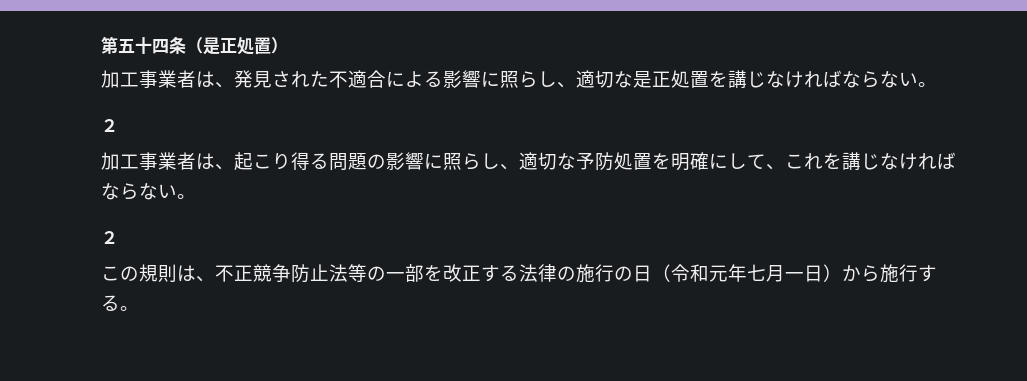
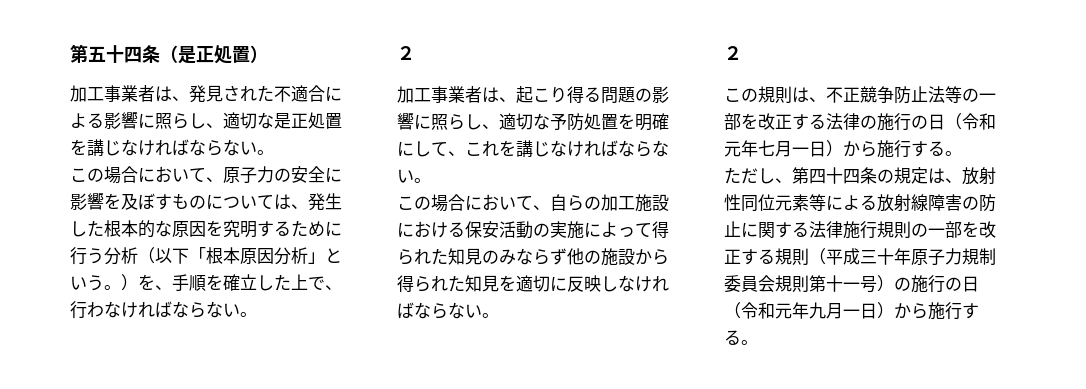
(937, 84) none -> [70,166,342,184] [70,193,342,211] [70,220,342,238] [70,247,342,265] [70,274,342,292] [70,301,257,319] // この場合において、原子力の安全に影響を及ぼすものについては、発生した根本的な原因を究明するために行う分析（以下「根本原因分析」という。）を、手順を確立した上で、行わなければならない。
(196, 196) none -> [397,194,669,212] [397,221,669,239] [397,248,669,266] [397,275,669,292] [397,302,499,319] // この場合において、自らの加工施設における保安活動の実施によって得られた知見のみならず他の施設から得られた知見を適切に反映しなければならない。
(139, 308) none -> [724,167,996,185] [724,194,996,212] [724,221,996,239] [724,248,996,266] [724,275,979,293] [724,302,979,320] [724,330,758,345] // ただし、第四十四条の規定は、放射性同位元素等による放射線障害の防止に関する法律施行規則の一部を改正する規則（平成三十年原子力規制委員会規則第十一号）の施行の日（令和元年九月一日）から施行する。

